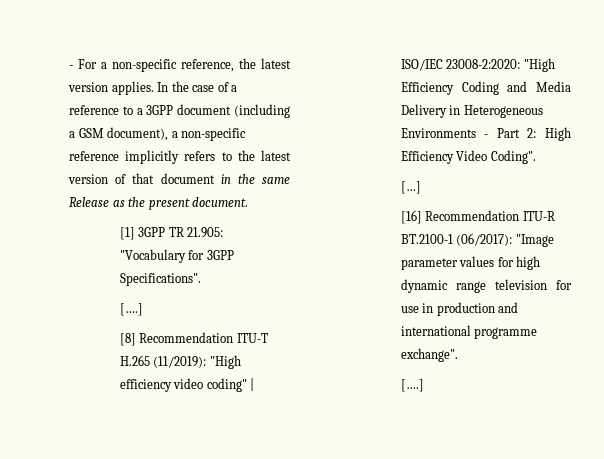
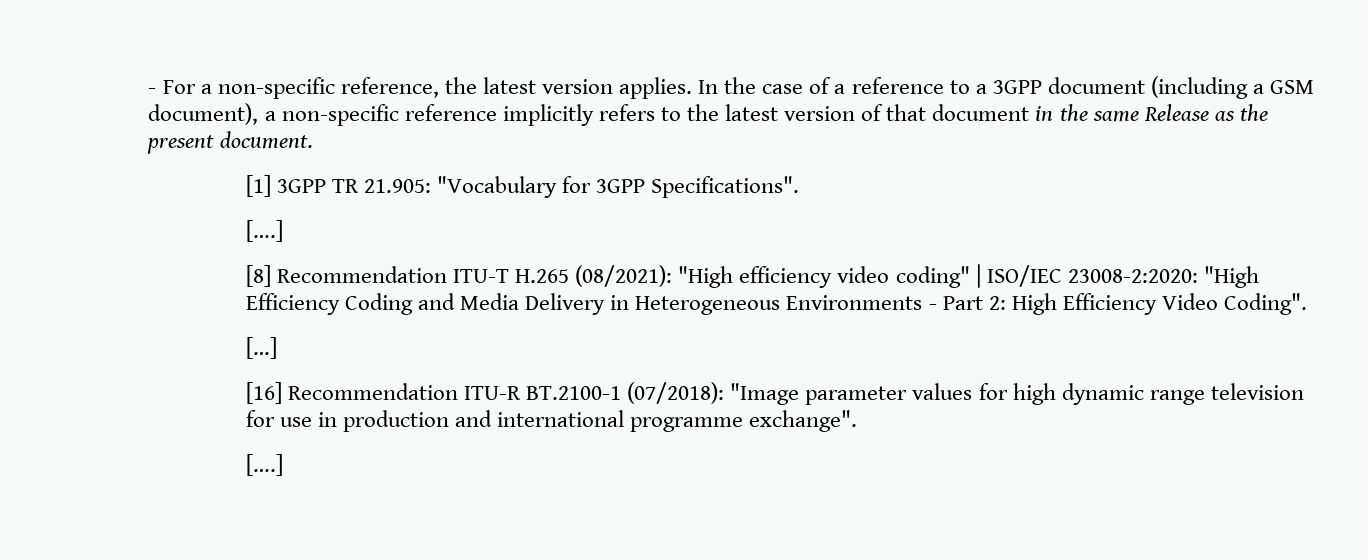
[153,356,207,368] (11/2019): -> [575,265,673,287] (08/2021):
[456,233,513,246] (06/2017): -> [627,382,725,404] (07/2018):

